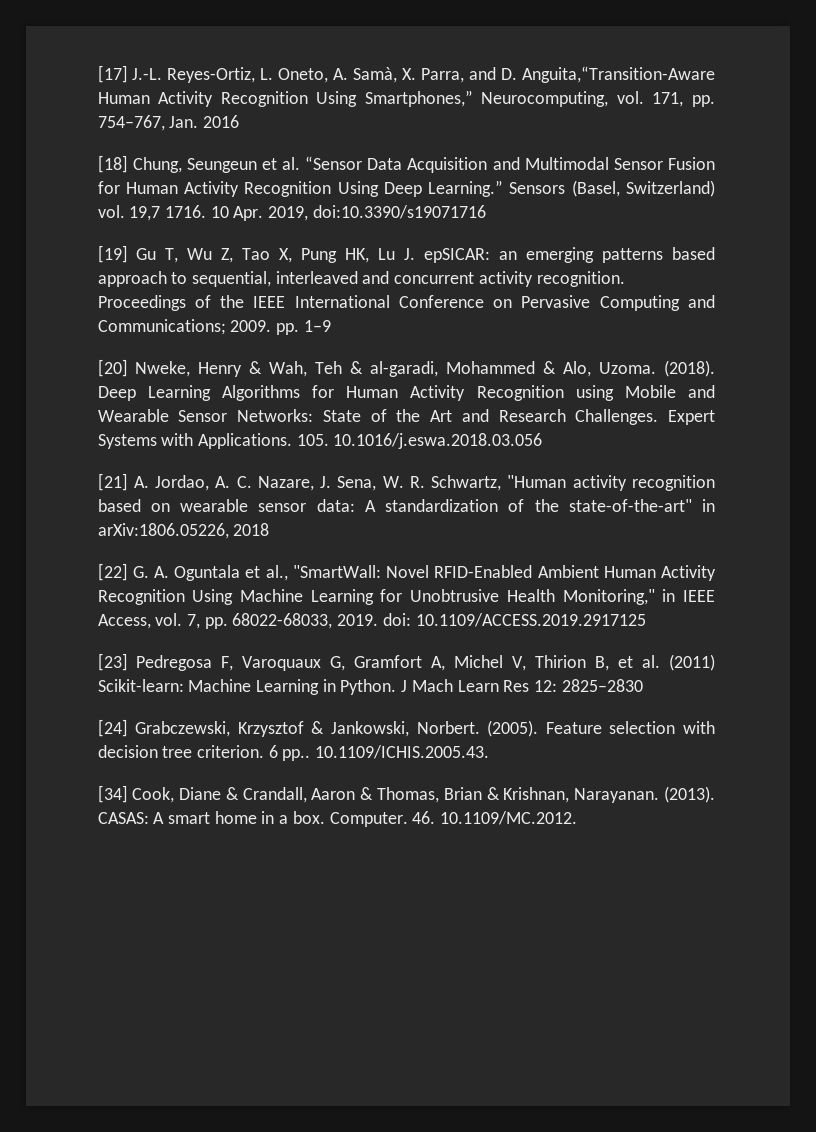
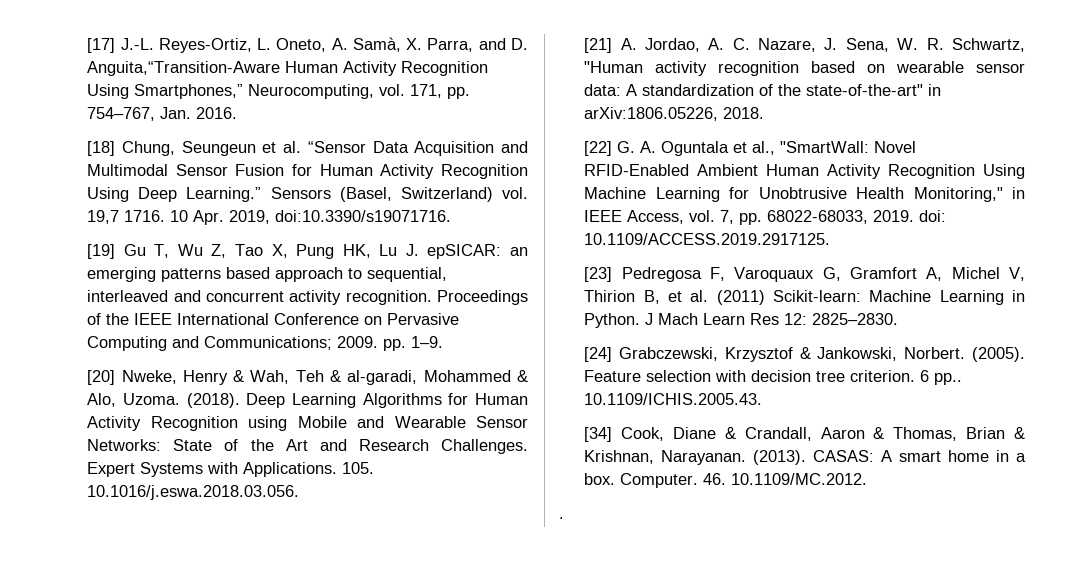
[202,115,239,128] 2016 -> [196,107,238,119] 2016.
[312,205,486,219] doi:10.3390/s19071716 -> [275,210,452,222] doi:10.3390/s19071716.
[303,320,331,332] 1–9 -> [411,336,444,348] 1–9.
[333,433,543,449] 10.1016/j.eswa.2018.03.056 -> [87,485,300,500] 10.1016/j.eswa.2018.03.056.
[233,523,270,536] 2018 -> [723,107,765,119] 2018.
[415,613,646,627] 10.1109/ACCESS.2019.2917125 -> [584,233,831,245] 10.1109/ACCESS.2019.2917125.
[561,679,643,692] 2825–2830 -> [812,313,899,325] 2825–2830.
(578, 818) none -> [559,517,564,519] // .

